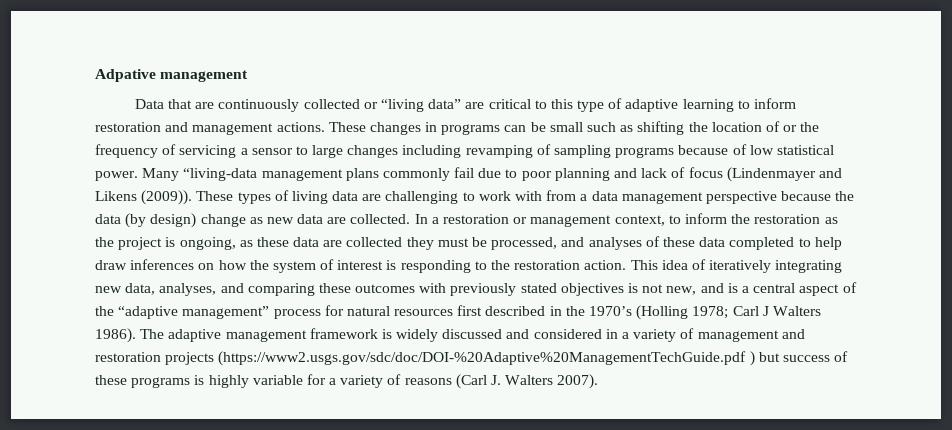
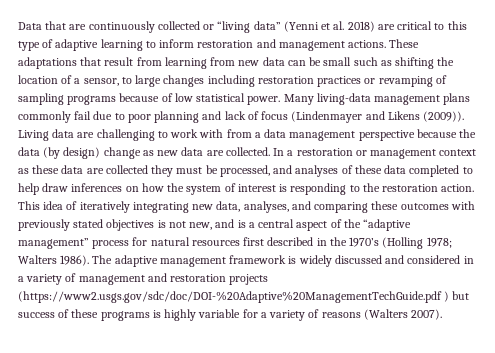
[95,69,249,82] Adpative management // -> (18, 26) none
(462, 104) none -> [283,21,375,32] (Yenni et al. 2018)
[369,122,501,135] changes in programs -> [18,57,285,69] adaptations that result from learning from new data
[783,122,820,132] [95,144,293,158] or the frequency of servicing a sensor -> [74,78,119,86] a sensor,
(462, 151) none -> [257,76,376,87] restoration practices or
[183,168,258,181] “living-data -> [316,93,371,105] living-data
[196,190,328,204] These types of living -> [18,130,49,141] Living
[614,213,838,226] [95,237,236,250] context, to inform the restoration as the project is ongoing, -> [439,149,477,156] context
[732,306,769,316] Carl J -> (452, 242) none
[455,374,554,389] (Carl J. Walters -> [363,309,408,320] (Walters

